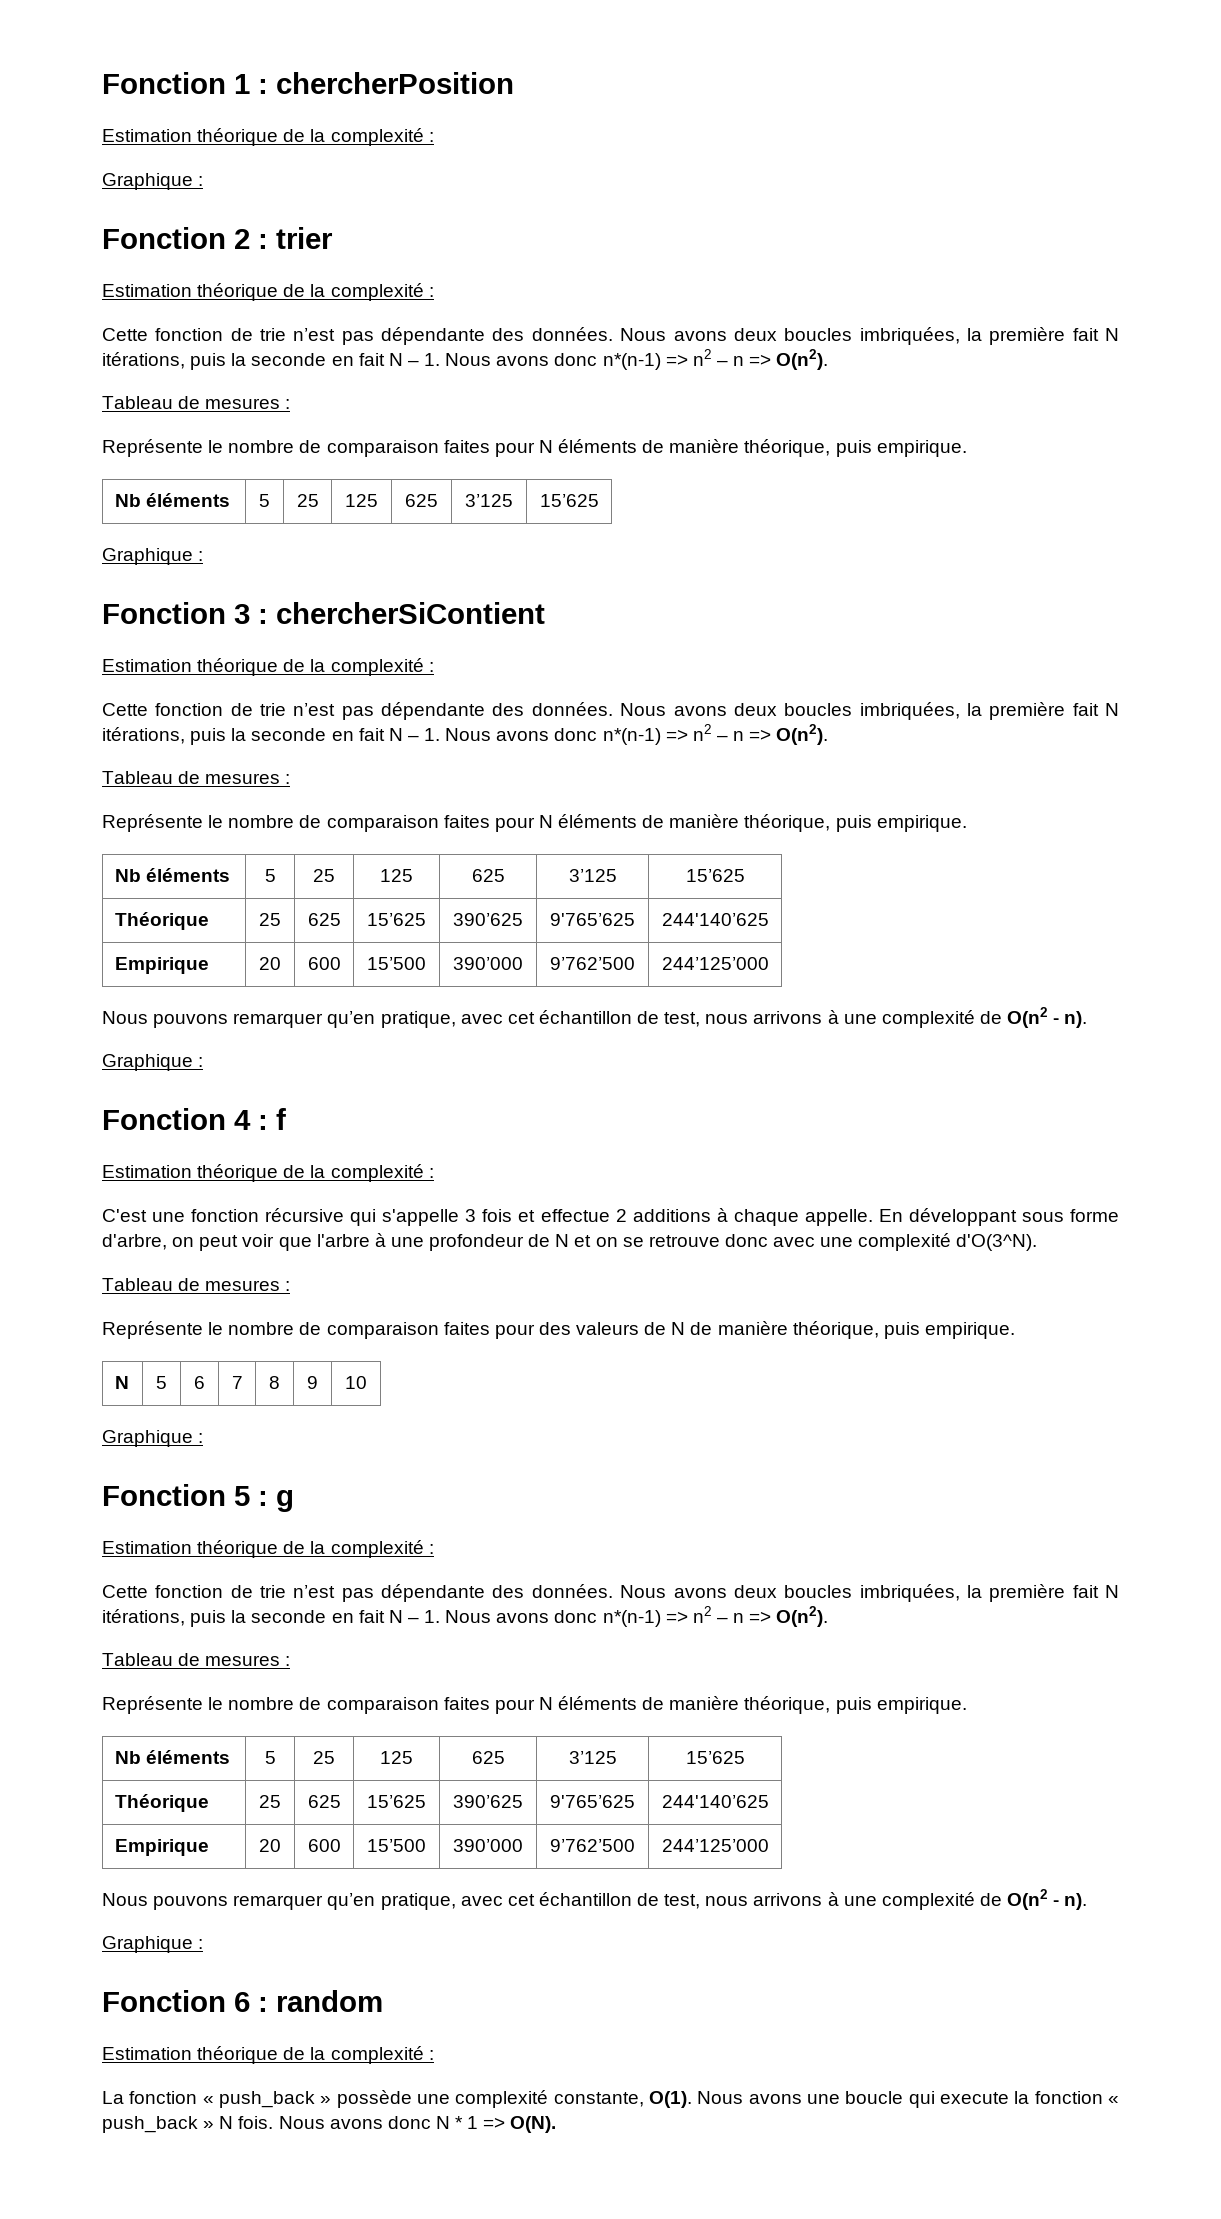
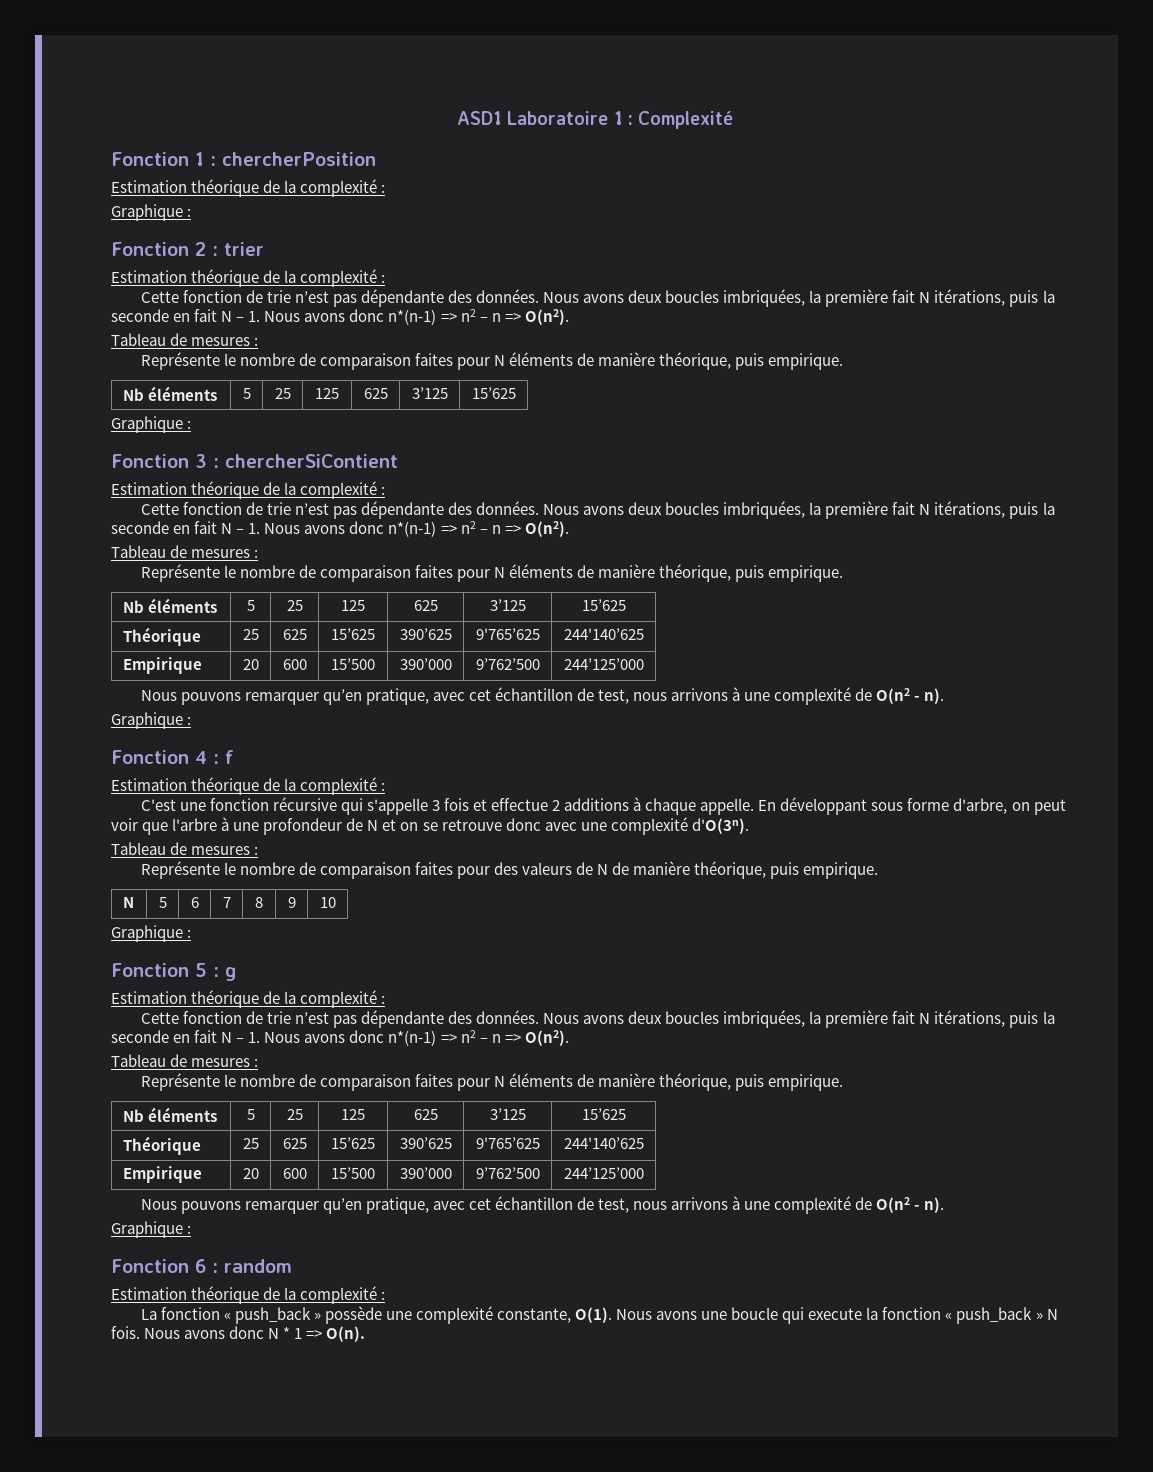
(102, 83) none -> [457,111,733,129] ASD1 Laboratoire 1 : Complexité //
[956,1234,1038,1251] d'O(3^N). -> [691,818,749,834] d'O(3n).
[510,2116,557,2133] O(N). -> [326,1326,366,1342] O(n).

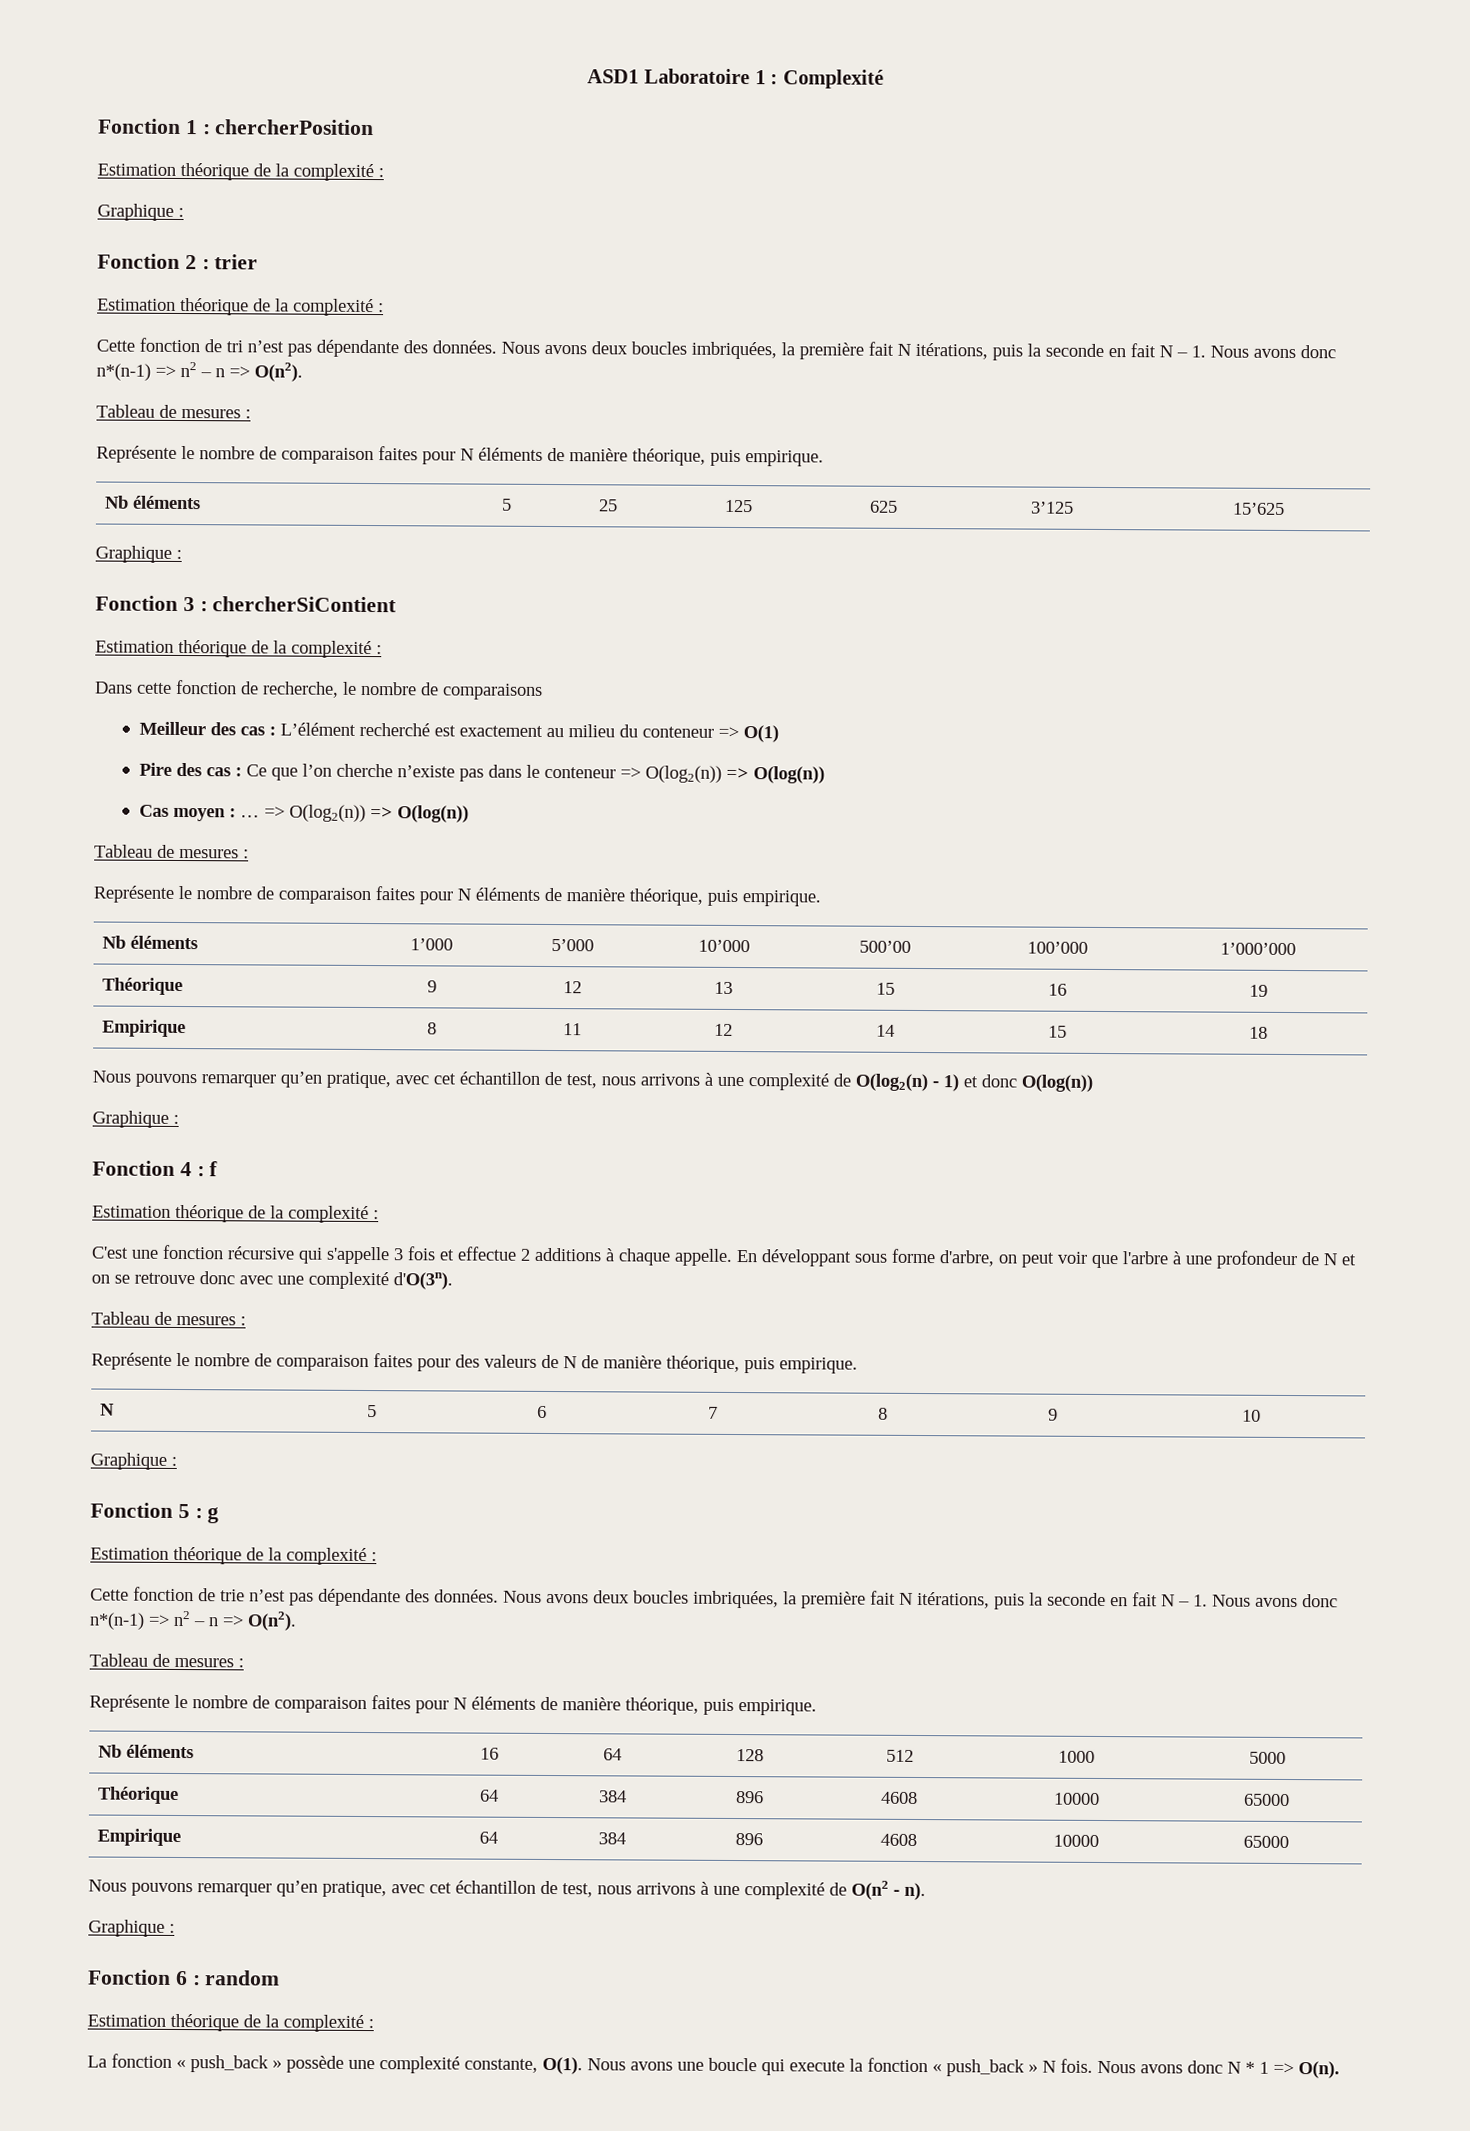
[266,290,291,303] trie -> [226,340,243,353] tri
[140,501,1055,519] [111,521,569,537] Cette fonction de trie n’est pas dépendante des données. Nous avons deux boucles imbriquées, la première fait N itérations, puis la seconde en fait N – 1. Nous avons donc n*(n-1) => n2 – n => O(n2). -> [95,679,543,700] [138,721,779,743] [138,762,825,784] [138,804,469,823] Dans cette fonction de recherche, le nombre de comparaisons // Meilleur des cas : L’élément recherché est exactement au milieu du conteneur => O(1) // Pire des cas : Ce que l’on cherche n’existe pas dans le conteneur => O(log2(n)) => O(log(n)) // Cas moyen : … => O(log2(n)) => O(log(n))
[246,600,255,611] [286,600,303,611] [341,600,365,611] [413,600,438,611] [489,599,526,611] [581,599,626,611] [122,627,201,646] [242,629,259,640] [282,629,307,640] [331,628,375,640] [399,628,452,640] [475,628,540,640] [563,628,644,640] [122,657,202,674] [242,659,259,670] [282,659,307,670] [331,658,375,670] [399,658,452,670] [475,658,540,670] [563,658,644,670] 5 | 25 | 125 | 625 | 3’125 | 15’625 // Théorique | 25 | 625 | 15’625 | 390’625 | 9'765’625 | 244'140’625 // Empirique | 20 | 600 | 15’500 | 390’000 | 9’762’500 | 244’125’000 -> [410,938,453,951] [551,939,594,952] [697,939,750,953] [859,940,911,953] [1027,941,1088,954] [1220,942,1296,956] [101,977,183,996] [426,980,437,993] [563,981,582,994] [714,981,733,994] [875,982,895,995] [1048,983,1067,996] [1248,984,1268,997] [101,1019,186,1038] [426,1022,437,1035] [563,1023,582,1036] [714,1023,733,1036] [875,1024,895,1037] [1048,1025,1067,1038] [1248,1026,1268,1039] 1’000 | 5’000 | 10’000 | 500’00 | 100’000 | 1’000’000 // Théorique | 9 | 12 | 13 | 15 | 16 | 19 // Empirique | 8 | 11 | 12 | 14 | 15 | 18
[876,688,945,704] O(n2 - n). -> [855,1073,1093,1092] O(log2(n) - 1) et donc O(log(n))
[246,1109,255,1120] [286,1109,303,1120] [341,1109,365,1120] [413,1109,438,1120] [489,1108,526,1120] [581,1108,626,1120] [122,1136,201,1155] [242,1138,259,1149] [282,1138,307,1149] [331,1137,375,1149] [399,1137,452,1149] [475,1137,540,1149] [563,1137,644,1149] [122,1166,202,1183] [242,1168,259,1179] [282,1168,307,1179] [331,1167,375,1179] [399,1167,452,1179] [475,1167,540,1179] [563,1167,644,1179] 5 | 25 | 125 | 625 | 3’125 | 15’625 // Théorique | 25 | 625 | 15’625 | 390’625 | 9'765’625 | 244'140’625 // Empirique | 20 | 600 | 15’500 | 390’000 | 9’762’500 | 244’125’000 -> [480,1747,499,1760] [603,1748,622,1761] [735,1749,764,1762] [885,1749,914,1762] [1058,1750,1095,1763] [1248,1751,1286,1764] [96,1786,179,1804] [480,1789,499,1802] [598,1790,627,1803] [735,1791,764,1804] [881,1791,918,1804] [1053,1792,1100,1805] [1244,1793,1290,1807] [96,1828,181,1847] [479,1831,498,1844] [597,1832,626,1845] [734,1833,763,1846] [880,1833,917,1846] [1052,1834,1099,1847] [1243,1835,1289,1849] 16 | 64 | 128 | 512 | 1000 | 5000 // Théorique | 64 | 384 | 896 | 4608 | 10000 | 65000 // Empirique | 64 | 384 | 896 | 4608 | 10000 | 65000

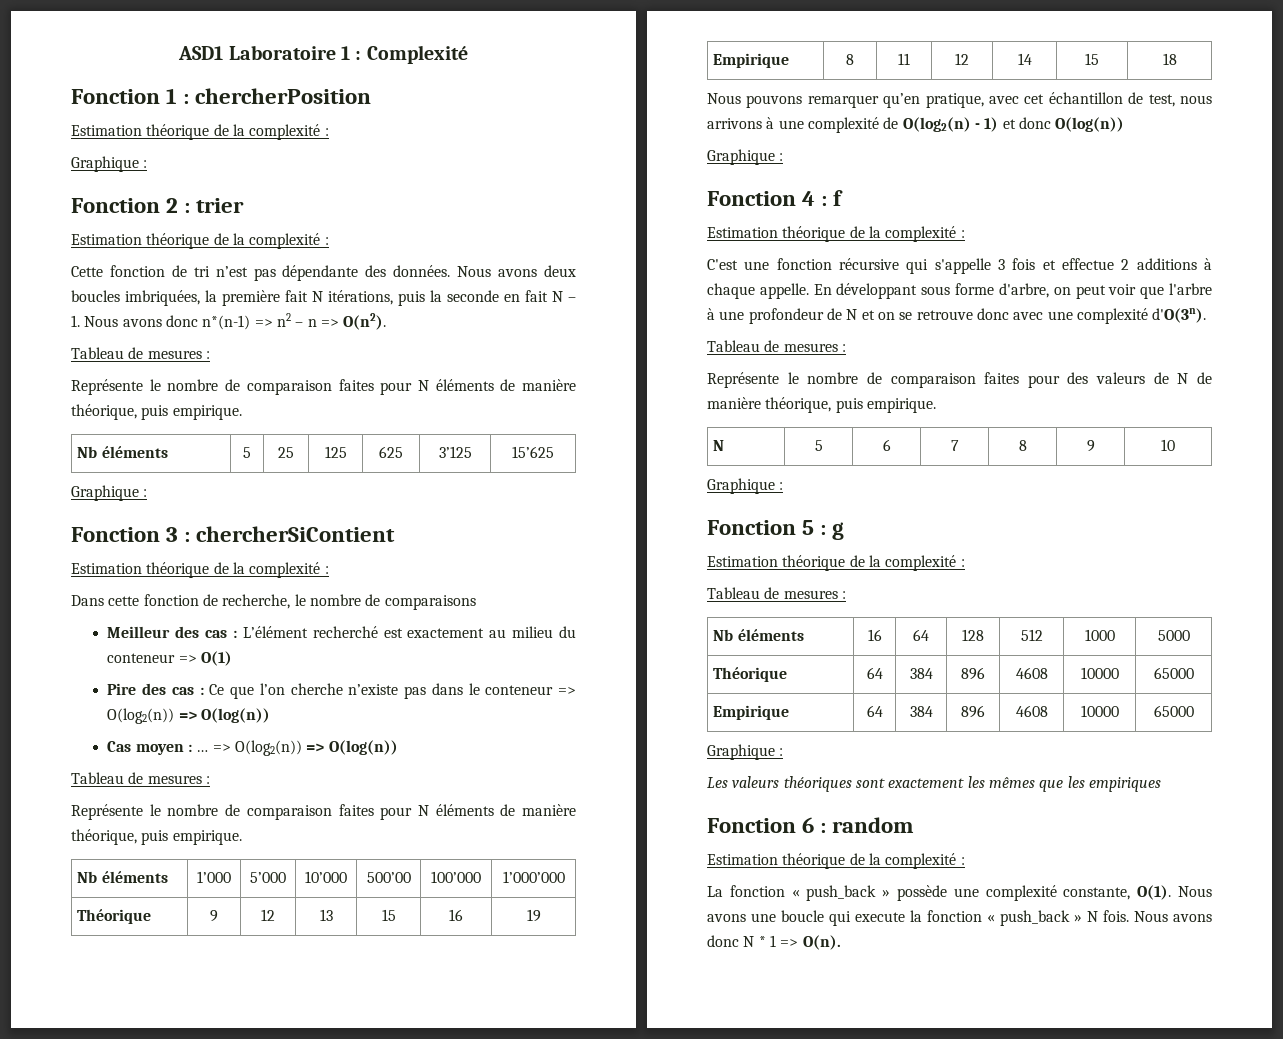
[90,1586,1338,1610] [89,1610,297,1631] [89,1653,244,1668] [89,1694,817,1716] Cette fonction de trie n’est pas dépendante des données. Nous avons deux boucles imbriquées, la première fait N itérations, puis la seconde en fait N – 1. Nous avons donc n*(n-1) => n2 – n => O(n2). // Tableau de mesures : // Représente le nombre de comparaison faites pour N éléments de manière théorique, puis empirique. -> [707,587,846,599] Tableau de mesures :
[88,1879,926,1901] [88,1919,175,1937] Nous pouvons remarquer qu’en pratique, avec cet échantillon de test, nous arrivons à une complexité de O(n2 - n). // Graphique : -> [707,744,784,760] [707,776,1161,792] Graphique : // Les valeurs théoriques sont exactement les mêmes que les empiriques

